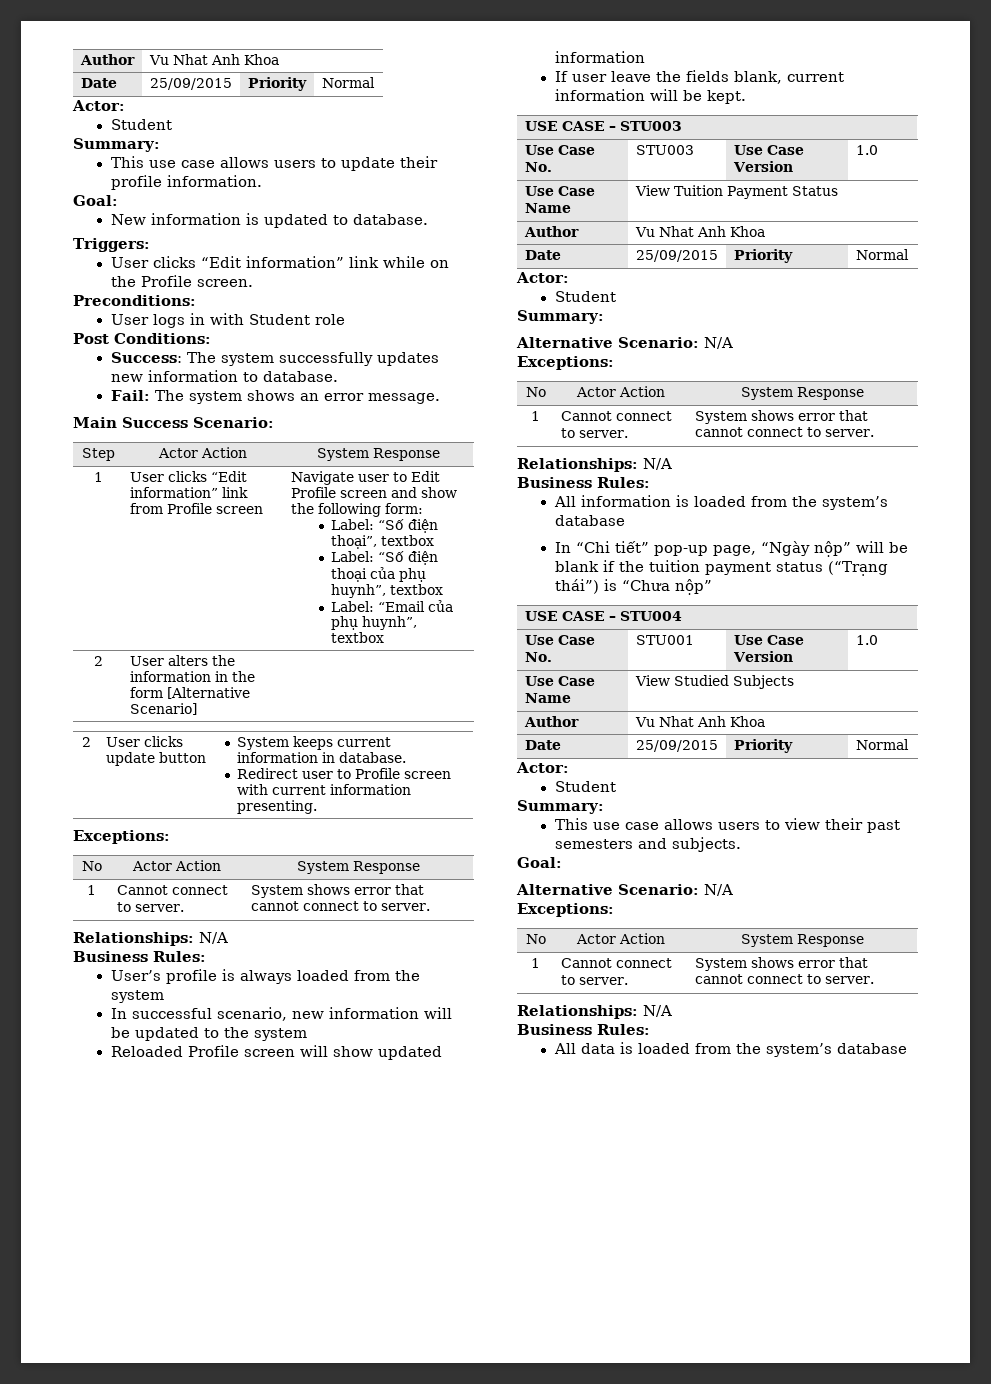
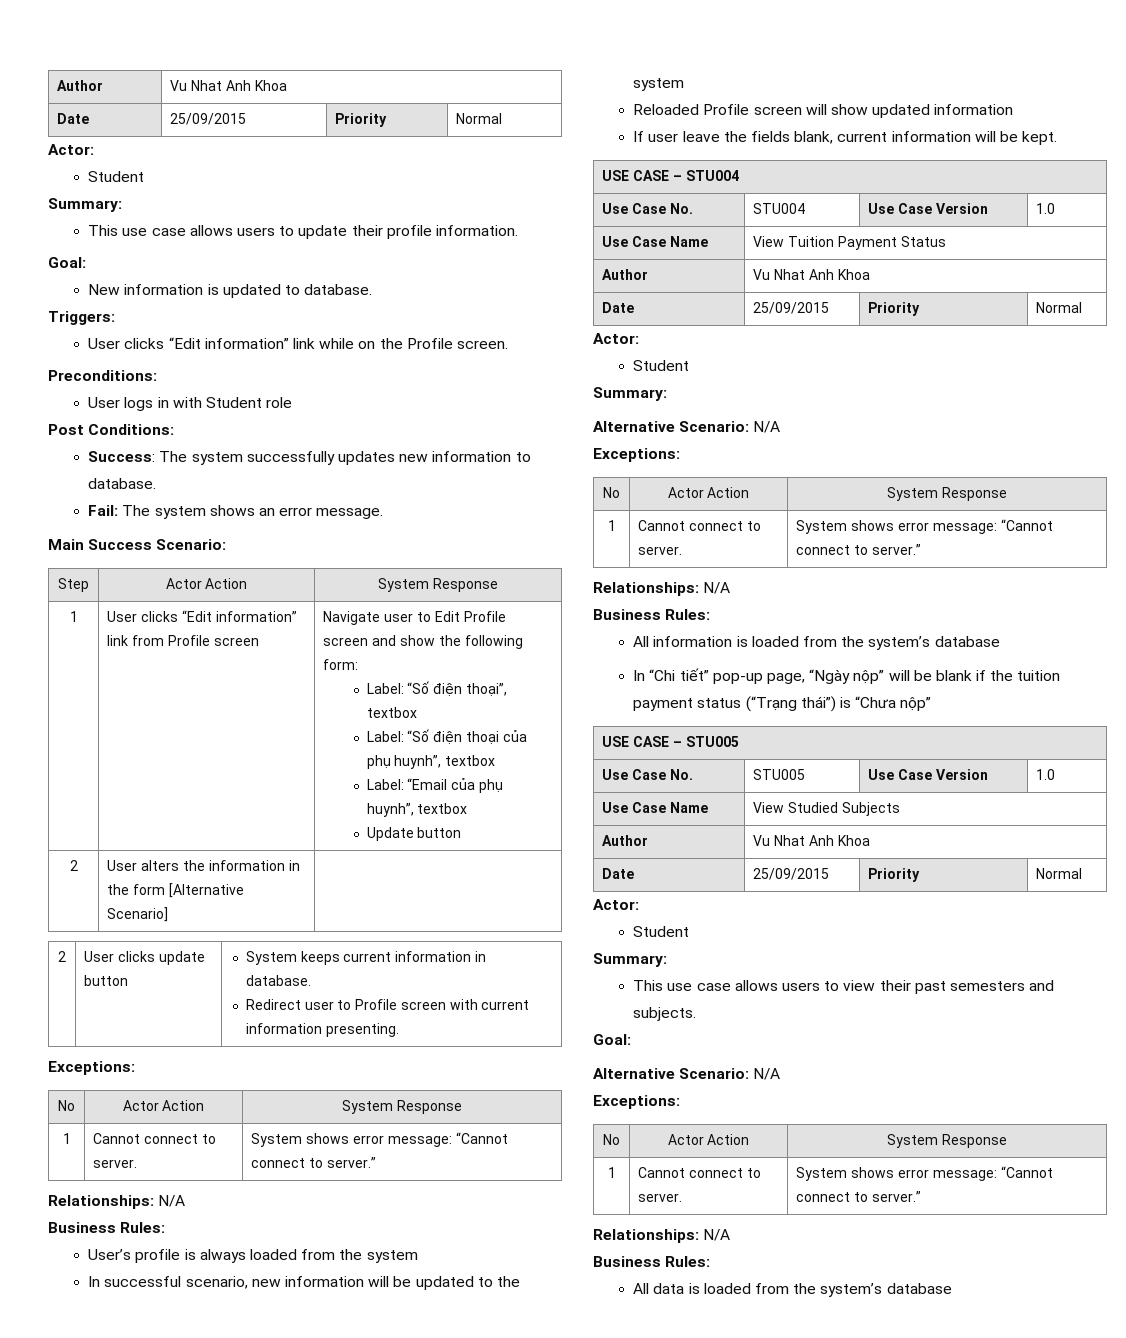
(385, 637) none -> [366,827,462,841] // Update button
[394,884,424,895] [250,901,430,911] that cannot connect to server. -> [387,1132,508,1147] [251,1157,376,1168] message: “Cannot connect to server.”
[619,121,682,131] [524,145,595,155] [524,162,552,172] [635,145,694,155] STU003 // Use Case No. | STU003 -> [685,170,739,181] [602,203,693,214] [753,203,806,214] STU004 // Use Case No. | STU004
[838,410,868,421] [694,427,874,437] that cannot connect to server. -> [932,519,1053,534] [796,544,921,555] message: “Cannot connect to server.”
[619,611,682,621] [524,635,595,645] [524,652,552,662] [635,635,694,645] STU004 // Use Case No. | STU001 -> [685,736,739,747] [602,769,693,780] [753,769,806,780] STU005 // Use Case No. | STU005
[838,957,868,968] [694,974,874,984] that cannot connect to server. -> [932,1166,1053,1181] [796,1191,921,1202] message: “Cannot connect to server.”

